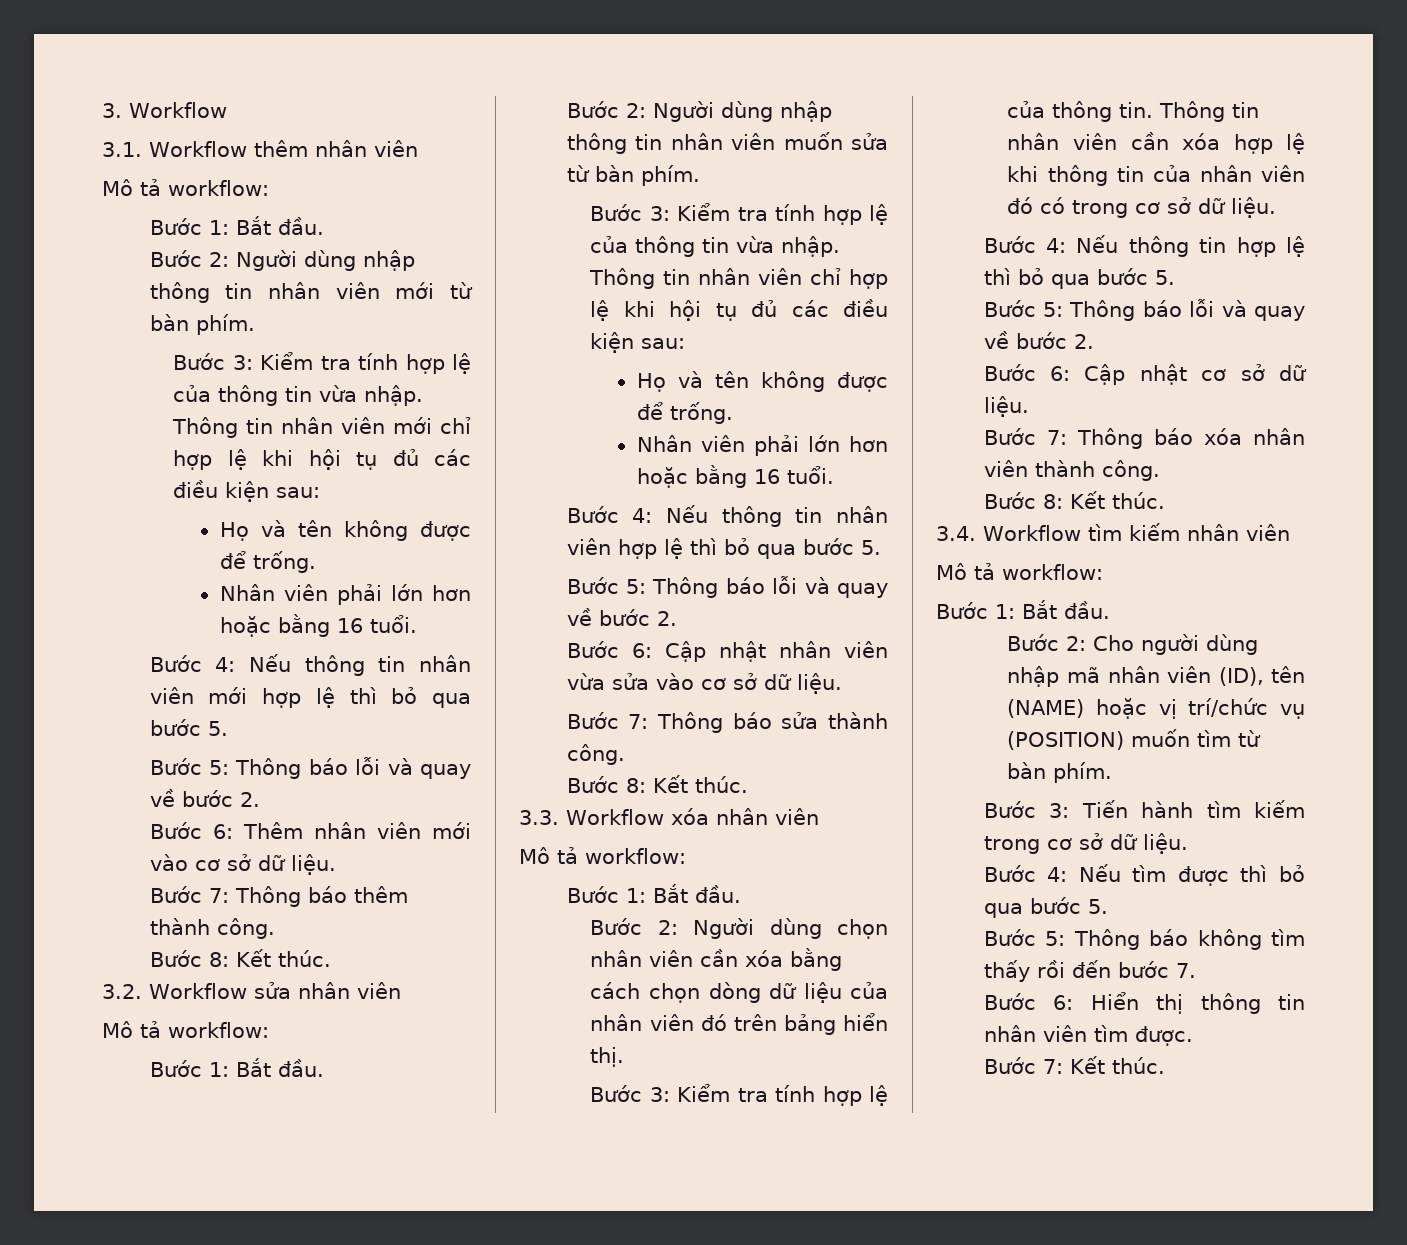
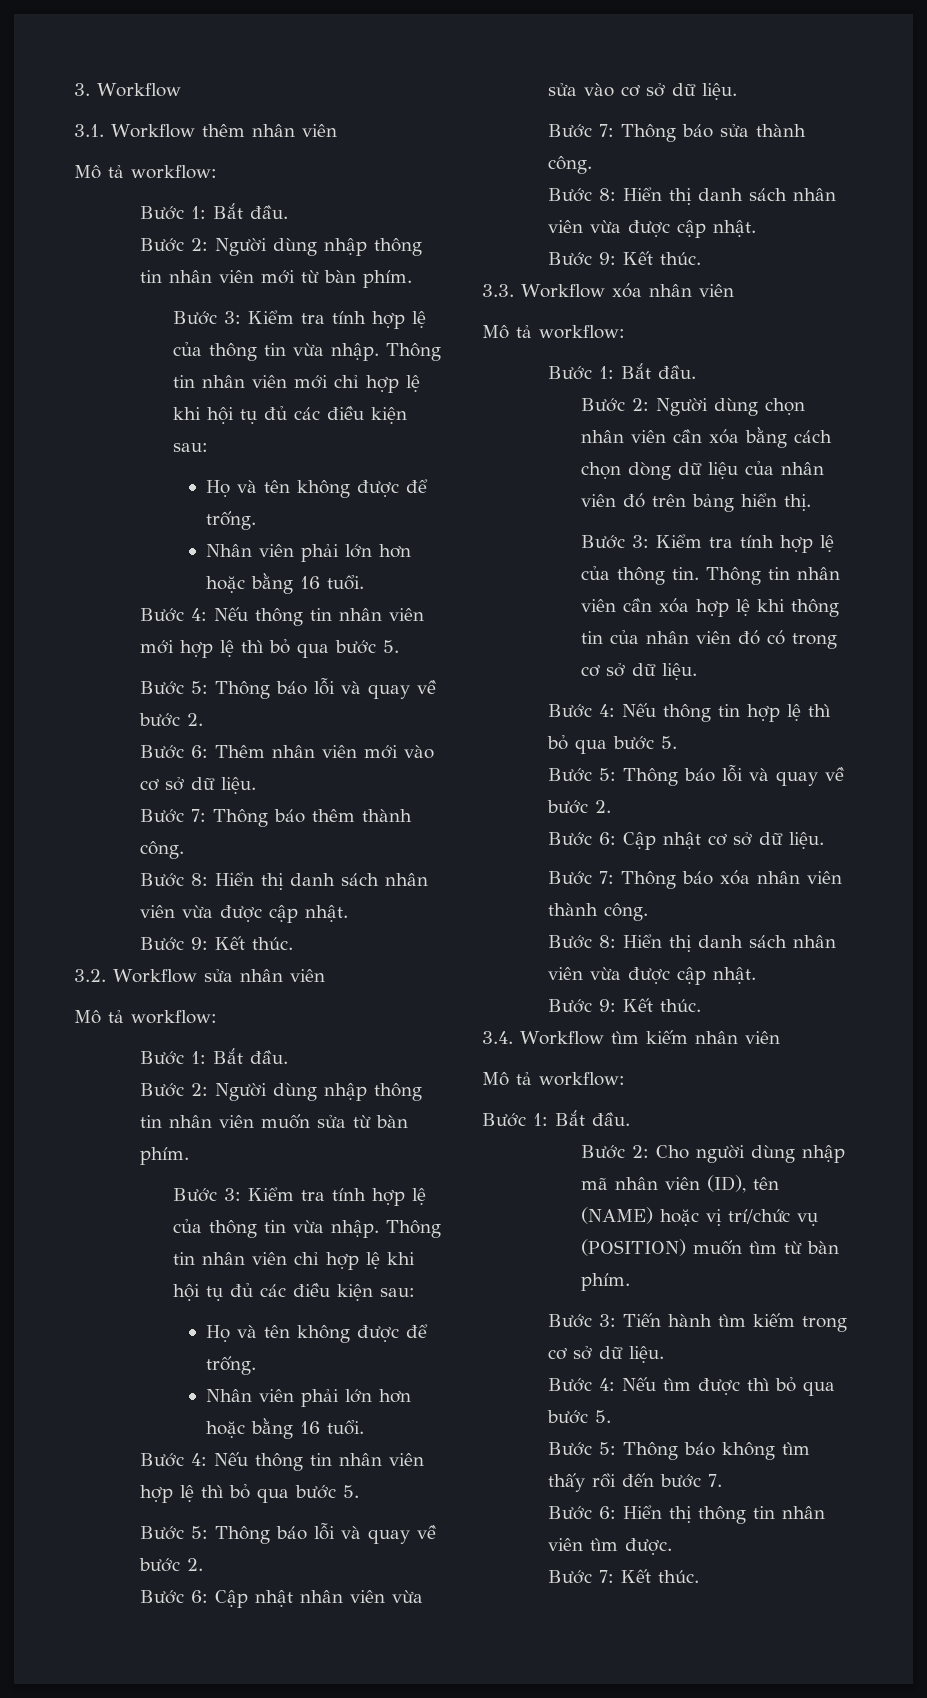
(229, 959) none -> [214,872,428,891] [139,905,348,923] [139,937,208,951] Hiển thị danh sách nhân viên vừa được cập nhật. // Bước 9:
(646, 785) none -> [622,187,836,206] [547,220,756,238] [547,252,616,266] Hiển thị danh sách nhân viên vừa được cập nhật. // Bước 9:
(1063, 501) none -> [622,934,836,953] [547,967,756,985] [547,999,616,1013] Hiển thị danh sách nhân viên vừa được cập nhật. // Bước 9:

